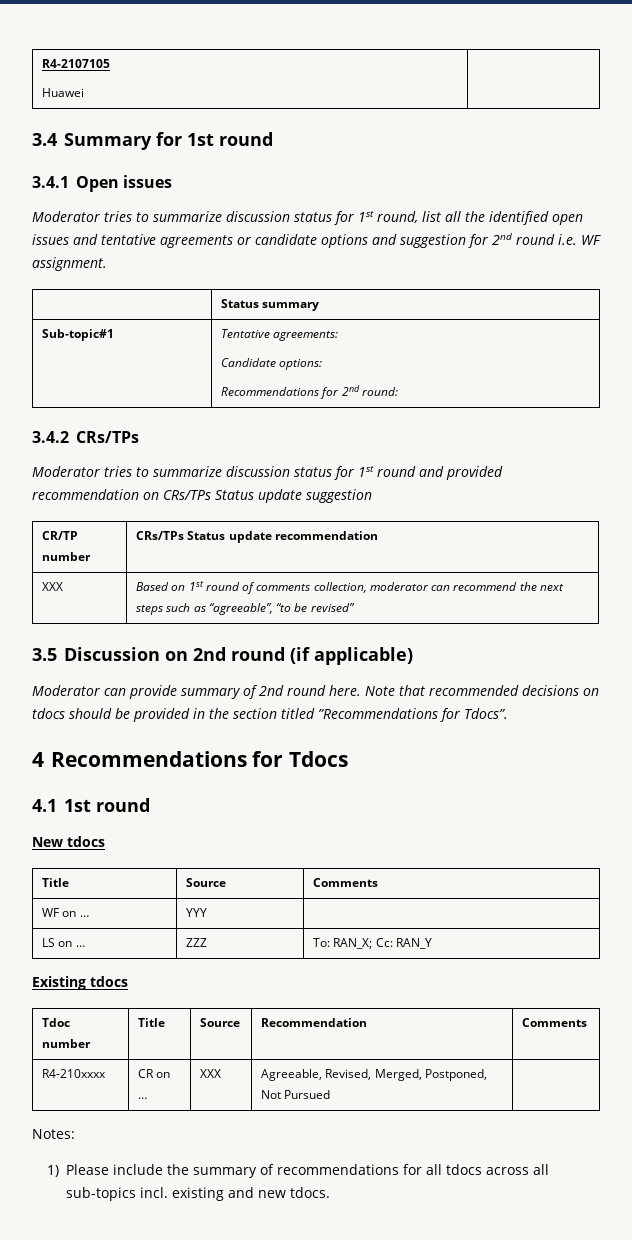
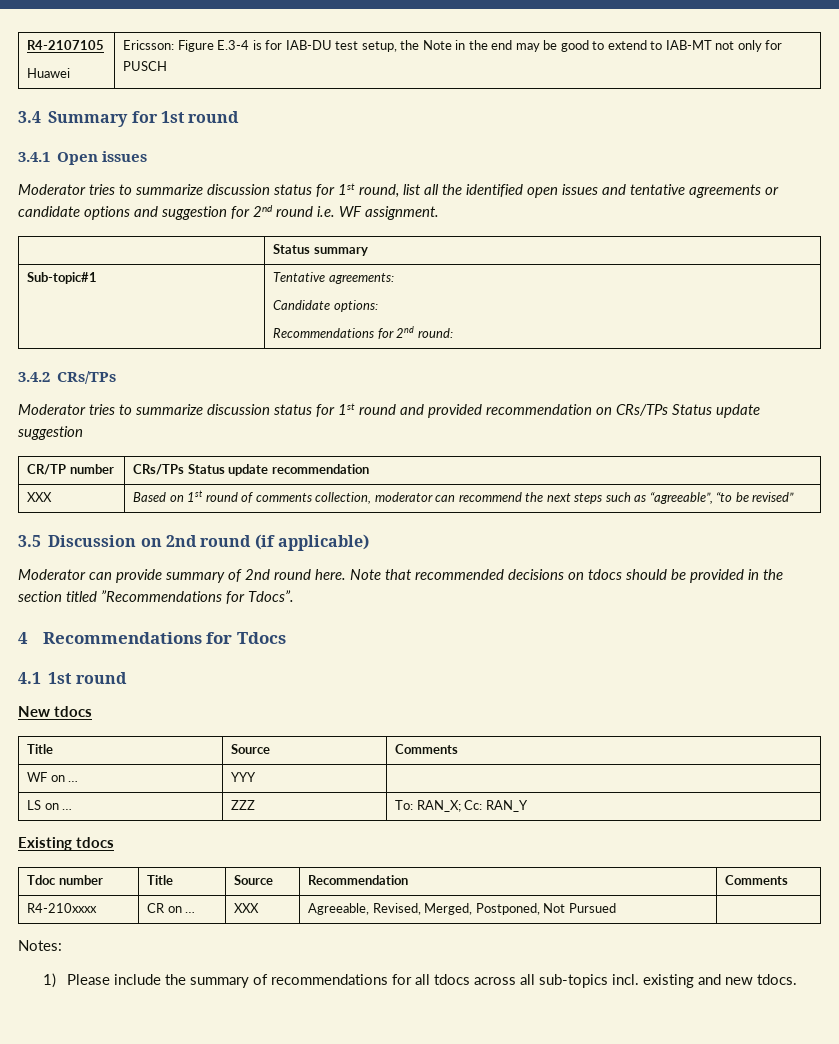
(85, 92) none -> [123,40,783,52] [123,61,168,71] Ericsson: Figure E.3-4 is for IAB-DU test setup, the Note in the end may be good to extend to IAB-MT not only for PUSCH

